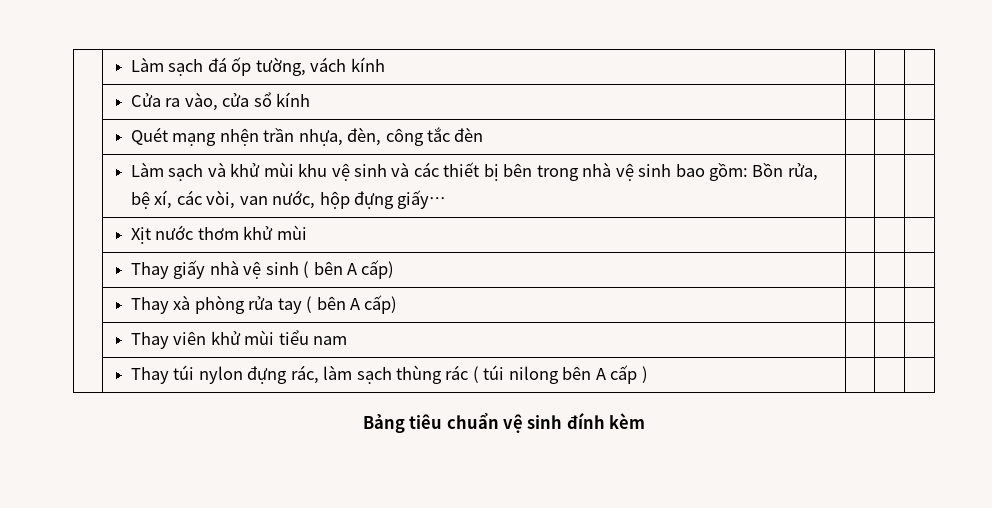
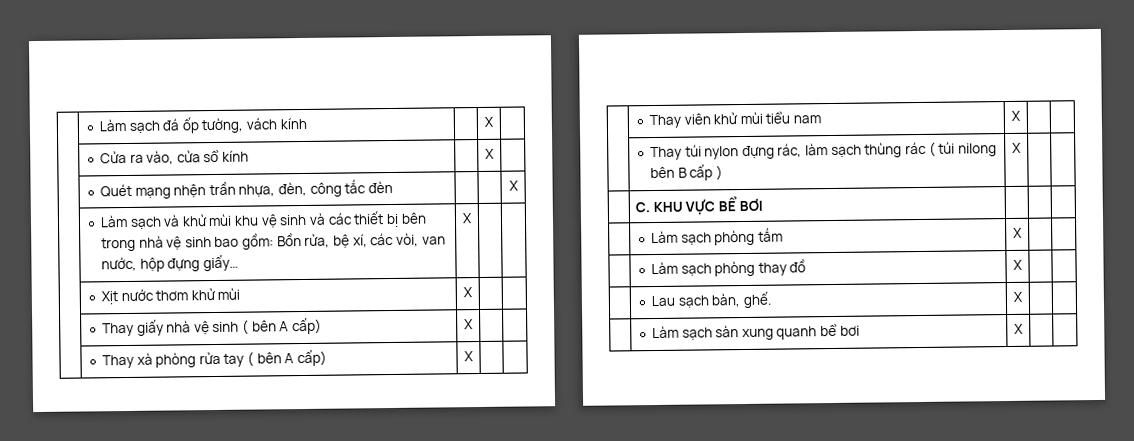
(385, 64) none -> [484,116,494,127] X
(311, 99) none -> [485,148,495,159] X
(484, 134) none -> [508,180,519,191] X
(447, 199) none -> [462,213,473,224] X
(307, 232) none -> [463,287,473,298] X
(395, 269) none -> [464,319,474,330] X
(398, 304) none -> [464,351,474,362] X
(348, 340) none -> [1011,110,1021,121] X
[595,368,606,380] A -> [677,167,687,178] B
[362,413,646,433] | | // Bảng tiêu chuẩn vệ sinh đính kèm -> [1012,142,1022,153] [635,196,763,215] [650,227,783,246] [1013,227,1023,238] [650,259,807,277] [1013,259,1023,270] [650,291,772,309] [1013,291,1023,302] [651,323,860,341] [1014,323,1024,334] X | | // | C. KHU VỰC BỂ BƠI | | | // | Làm sạch phòng tắm | X | | // | Làm sạch phòng thay đồ | X | | // | Lau sạch bàn, ghế. | X | | // | Làm sạch sàn xung quanh bể bơi | X | |

